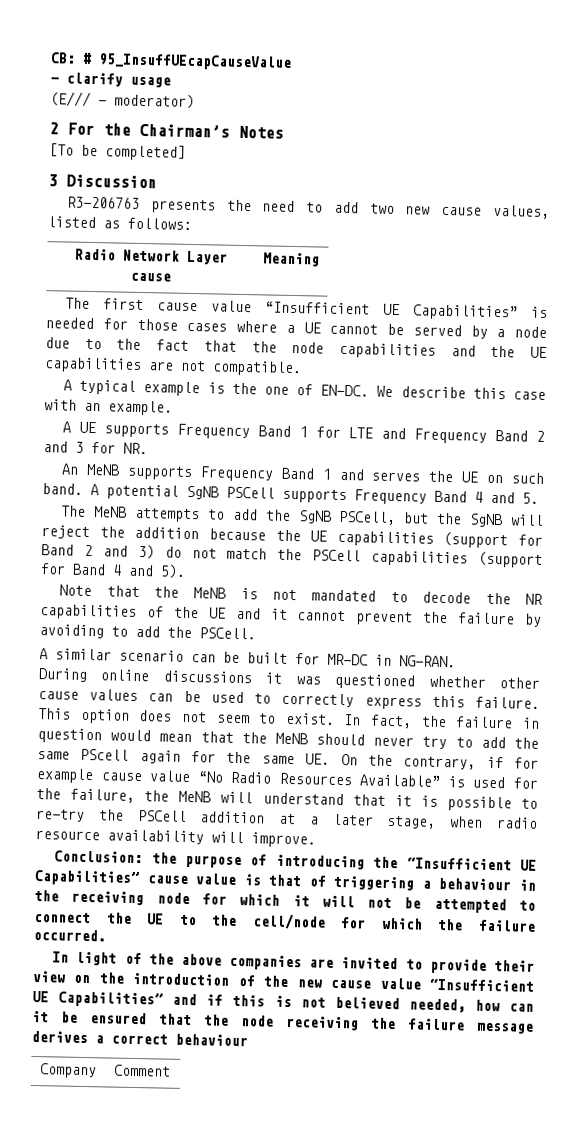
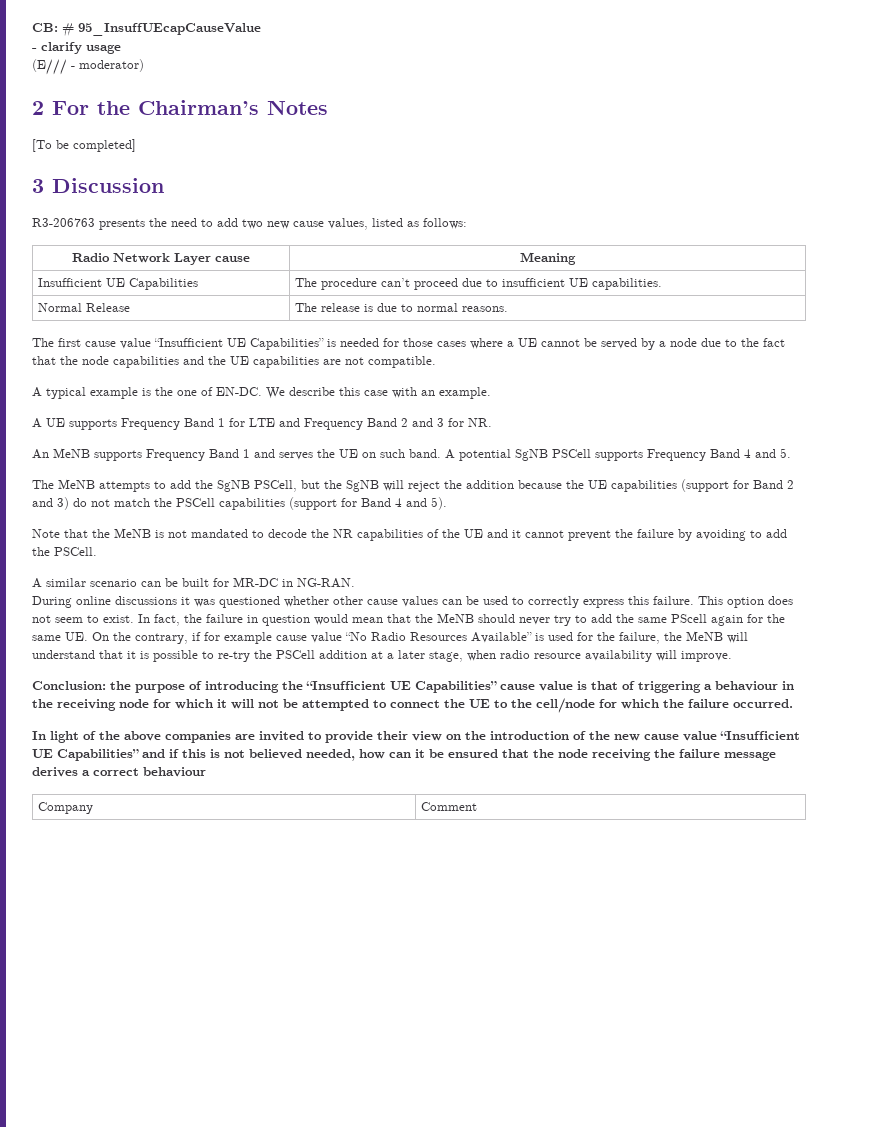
(320, 259) none -> [37,278,198,290] [294,278,662,290] [37,303,130,312] [294,303,508,312] // Insufficient UE Capabilities | The procedure can’t proceed due to insufficient UE capabilities. // Normal Release | The release is due to normal reasons.

